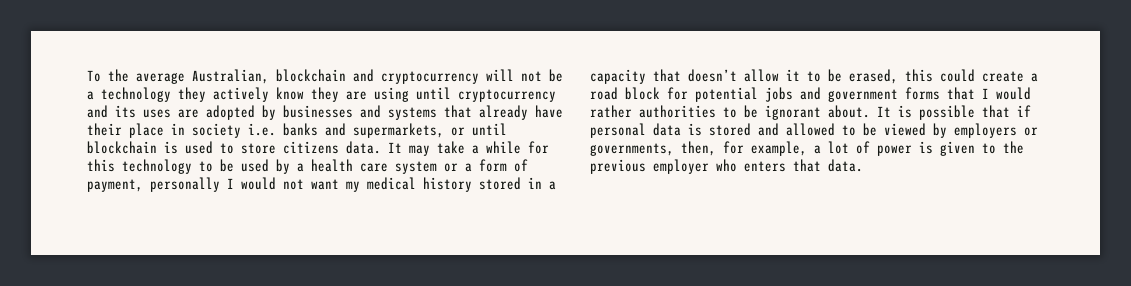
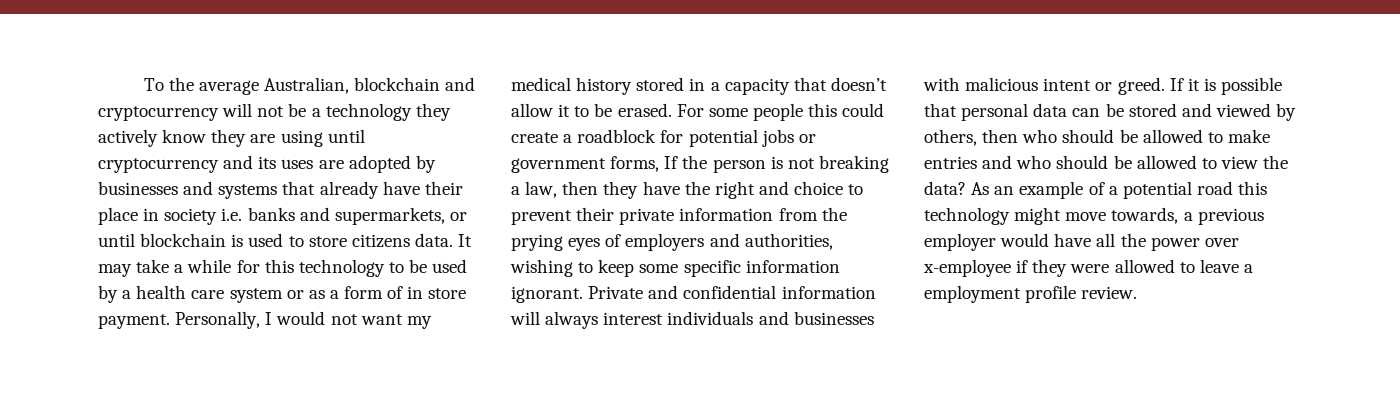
(458, 167) none -> [308,290,325,299] as
[87,177,220,192] payment, personally -> [407,286,467,299] [98,311,261,329] in store payment. Personally,
[849,69,898,84] erased, -> [617,103,803,121] erased. For some people
[590,87,660,100] road block -> [577,129,657,143] roadblock
[800,87,1031,102] [590,105,891,120] and government forms that I would rather authorities to be ignorant about. It -> [798,134,816,143] [511,155,889,173] [511,181,864,199] [511,207,847,225] [511,233,833,251] [510,259,840,277] [511,285,876,303] [510,311,874,329] [923,77,1200,95] or government forms, If the person is not breaking a law, then they have the right and choice to prevent their private information from the prying eyes of employers and authorities, wishing to keep some specific information ignorant. Private and confidential information will always interest individuals and businesses with malicious intent or greed. If it
[1017,105,1031,117] if -> (957, 110) none
[688,123,1038,138] [590,141,1024,156] [590,159,863,174] is stored and allowed to be viewed by employers or governments, then, for example, a lot of power is given to the previous employer who enters that data. -> [1072,103,1297,121] [924,129,1270,146] [924,155,1289,169] [924,181,1268,199] [924,207,1264,225] [924,233,1239,251] [923,259,1253,277] [924,285,1138,303] can be stored and viewed by others, then who should be allowed to make entries and who should be allowed to view the data? As an example of a potential road this technology might move towards, a previous employer would have all the power over x-employee if they were allowed to leave a employment profile review.

